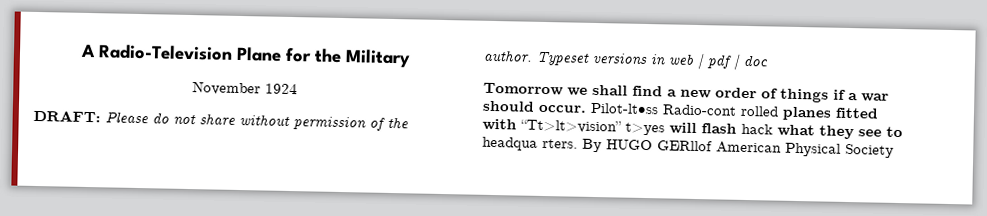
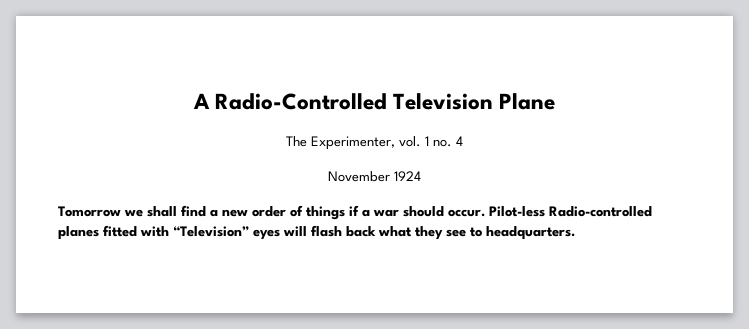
[97,44,233,61] Radio-Television -> [214,93,494,110] Radio-Controlled Television
[284,47,411,68] [191,81,298,96] [33,109,409,131] [483,49,769,70] for the Military // November 1924 // DRAFT: Please do not share without permission of the author. Typeset versions in web | pdf | doc -> [286,136,463,150] [328,171,421,182] // The Experimenter, vol. 1 no. 4 // November 1924
[590,102,779,117] Pilot-lt•ss Radio-cont rolled -> [489,206,652,217] Pilot-less Radio-controlled
[520,119,665,136] “Tt>lt>vision” t>yes -> [173,226,280,240] “Television” eyes
[741,123,773,135] hack -> [346,226,376,237] back
[482,136,894,158] headqua rters. By HUGO GERllof American Physical Society -> [486,226,575,240] headquarters.

